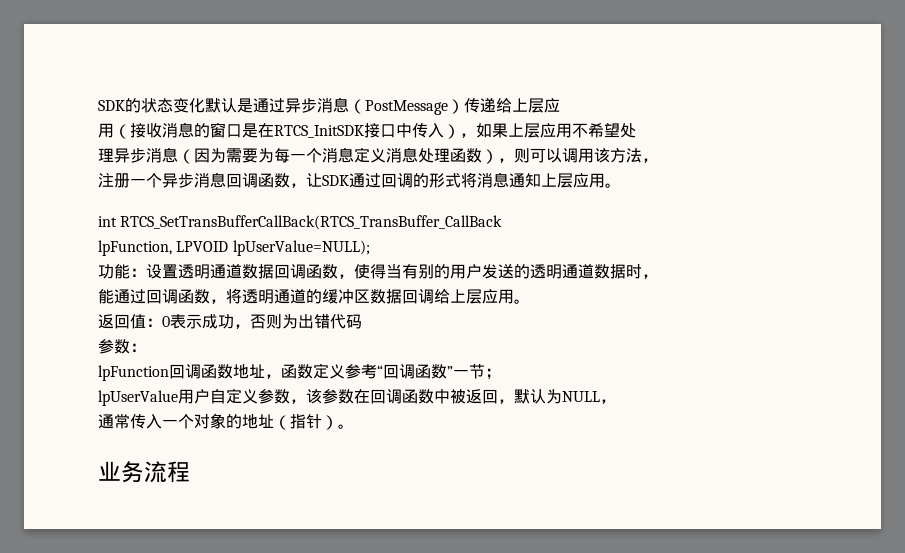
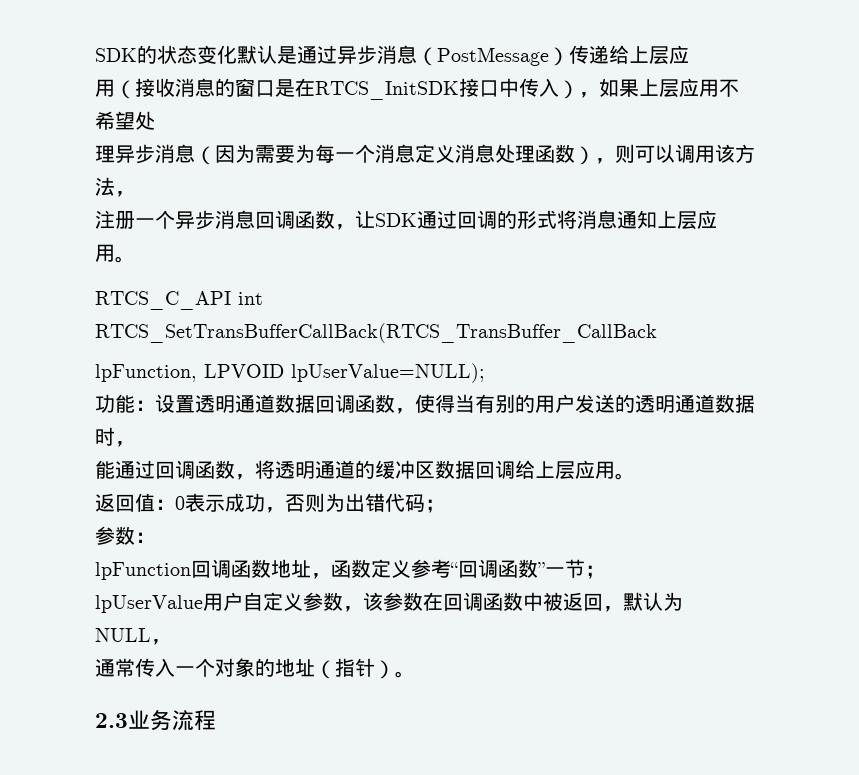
(621, 185) none -> [95,291,231,310] RTCS_C_API
(362, 321) none -> [425,499,445,513] ；
(354, 426) none -> [95,713,128,728] 2.3

